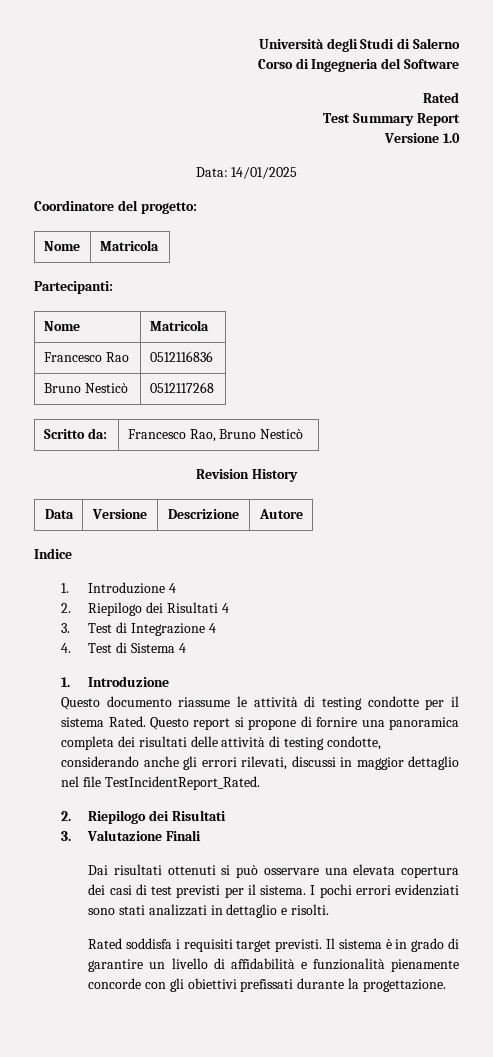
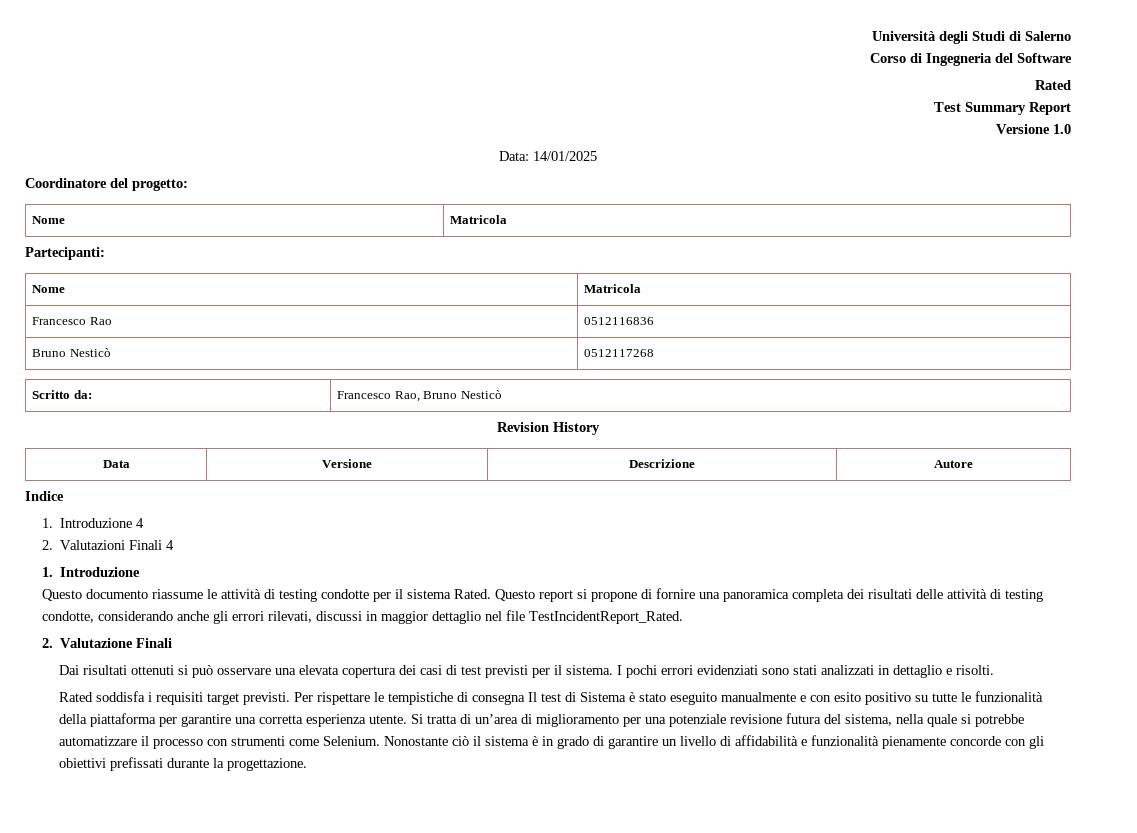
[88,602,229,616] [61,622,216,636] [61,642,175,653] Riepilogo dei Risultati 4 // 3. Test di Integrazione 4 // 4. Test di Sistema -> [60,540,163,550] Valutazioni Finali
[88,810,226,824] [61,831,72,841] Riepilogo dei Risultati // 3. -> (53, 643) none
[326,938,336,949] Il -> [293,691,1043,705] [58,713,1024,727] [58,736,481,749] Per rispettare le tempistiche di consegna Il test di Sistema è stato eseguito manualmente e con esito positivo su tutte le funzionalità della piattaforma per garantire una corretta esperienza utente. Si tratta di un’area di miglioramento per una potenziale revisione futura del sistema, nella quale si potrebbe automatizzare il processo con strumenti come Selenium. Nonostante ciò il

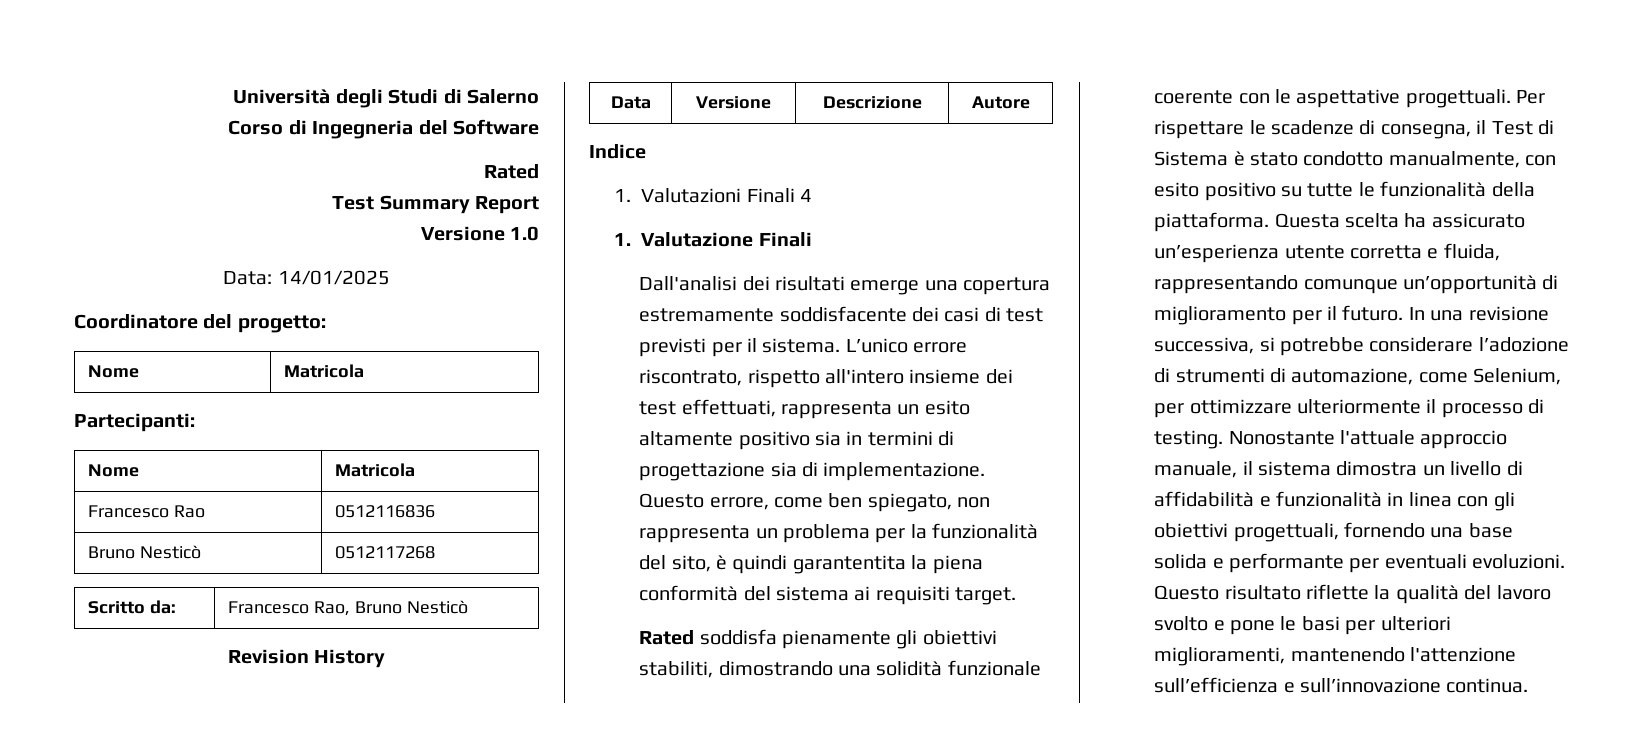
[60,518,145,528] [41,540,53,550] Introduzione 4 // 2. -> (632, 195) none
[60,567,141,577] [41,588,1043,602] [41,610,683,624] [41,638,173,648] [58,665,396,678] Introduzione // Questo documento riassume le attività di testing condotte per il sistema Rated. Questo report si propone di fornire una panoramica completa dei risultati delle attività di testing condotte, considerando anche gli errori rilevati, discussi in maggior dettaglio nel file TestIncidentReport_Rated. // 2. Valutazione Finali // Dai risultati ottenuti si può osservare una elevata copertura -> [641,232,812,247] [639,276,1051,295] [639,306,907,322] Valutazione Finali // Dall'analisi dei risultati emerge una copertura estremamente soddisfacente
[616,665,994,678] [58,691,561,705] I pochi errori evidenziati sono stati analizzati in dettaglio e risolti. // Rated soddisfa i requisiti target previsti. Per rispettare le tempistiche di consegna Il test -> [845,338,968,353] [639,369,1013,388] [639,399,970,419] [639,431,955,450] [639,462,986,481] [639,493,991,512] [639,523,1039,543] [639,555,983,574] [639,585,1017,605] [639,629,997,649] [639,660,1041,678] [1154,89,1546,108] [1154,120,1533,139] L’unico errore riscontrato, rispetto all'intero insieme dei test effettuati, rappresenta un esito altamente positivo sia in termini di progettazione sia di implementazione. Questo errore, come ben spiegato, non rappresenta un problema per la funzionalità del sito, è quindi garantentita la piena conformità del sistema ai requisiti target. // Rated soddisfa pienamente gli obiettivi stabiliti, dimostrando una solidità funzionale coerente con le aspettative progettuali. Per rispettare le scadenze di consegna, il Test
[669,692,806,705] eseguito manualmente e -> [1303,151,1520,168] condotto manualmente,
[89,713,1024,727] [58,736,658,749] piattaforma per garantire una corretta esperienza utente. Si tratta di un’area di miglioramento per una potenziale revisione futura del sistema, nella quale si potrebbe automatizzare il processo con strumenti come Selenium. Nonostante ciò il sistema è in grado di garantire -> [1154,212,1525,232] [1154,243,1500,263] [1154,275,1559,294] [1154,305,1549,325] [1154,337,1569,356] [1154,368,1562,385] [1154,399,1545,418] [1154,430,1508,449] [1154,461,1418,478] piattaforma. Questa scelta ha assicurato un’esperienza utente corretta e fluida, rappresentando comunque un’opportunità di miglioramento per il futuro. In una revisione successiva, si potrebbe considerare l’adozione di strumenti di automazione, come Selenium, per ottimizzare ulteriormente il processo di testing. Nonostante l'attuale approccio manuale, il sistema dimostra
[881,736,1001,749] pienamente concorde -> [1387,492,1452,507] in linea
[109,757,307,771] prefissati durante la progettazione. -> [1233,522,1513,542] [1154,553,1566,573] [1154,584,1551,604] [1154,616,1451,635] [1154,647,1517,666] [1154,677,1529,693] progettuali, fornendo una base solida e performante per eventuali evoluzioni. Questo risultato riflette la qualità del lavoro svolto e pone le basi per ulteriori miglioramenti, mantenendo l'attenzione sull’efficienza e sull’innovazione continua.

